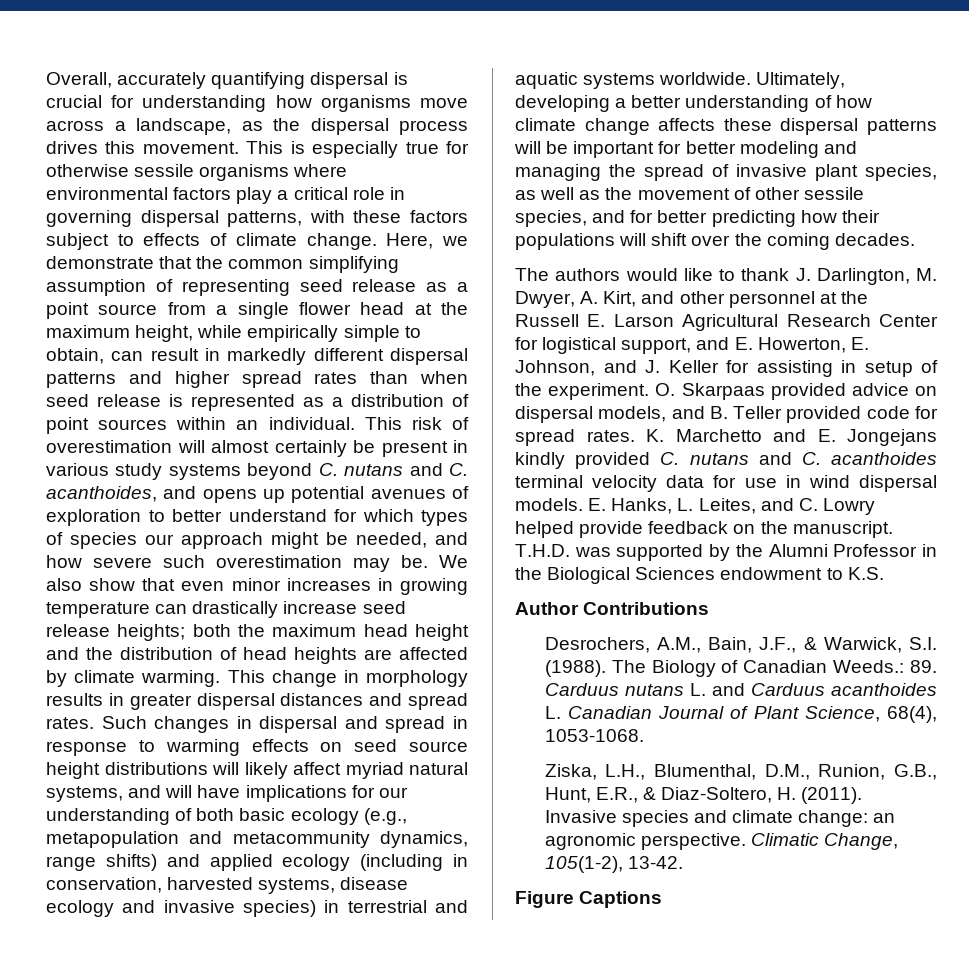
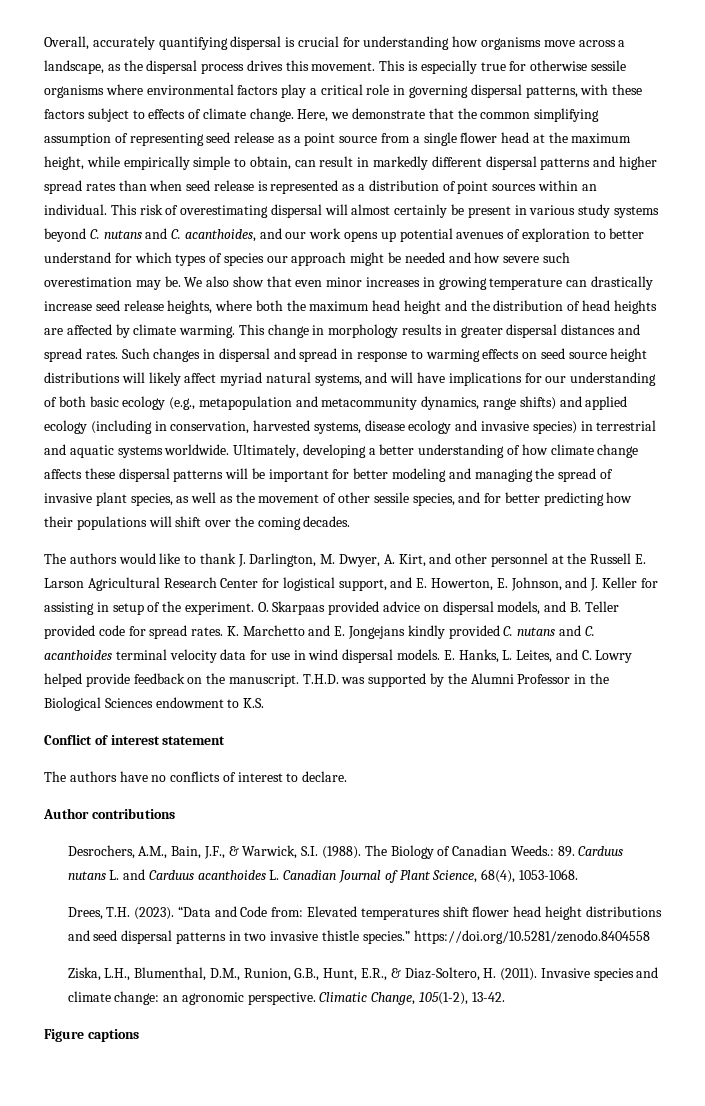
[46,440,172,453] overestimation -> [180,204,322,218] overestimating dispersal
(197, 492) none -> [285,228,342,239] our work
[356,532,427,548] needed, -> [404,252,445,263] needed
[117,624,186,641] heights; -> [167,300,253,314] heights, where
(884, 573) none -> [44,734,226,745] [44,771,348,782] // Conflict of interest statement // The authors have no conflicts of interest to declare.
[583,602,710,615] Contributions -> [91,808,175,819] contributions
(644, 735) none -> [67,906,662,920] [67,930,650,944] // Drees, T.H. (2023). “Data and Code from: Elevated temperatures shift flower head height distributions and seed dispersal patterns in two invasive thistle species.” https://doi.org/10.5281/zenodo.8404558
[579,891,663,908] Captions -> [87,1029,139,1042] captions

